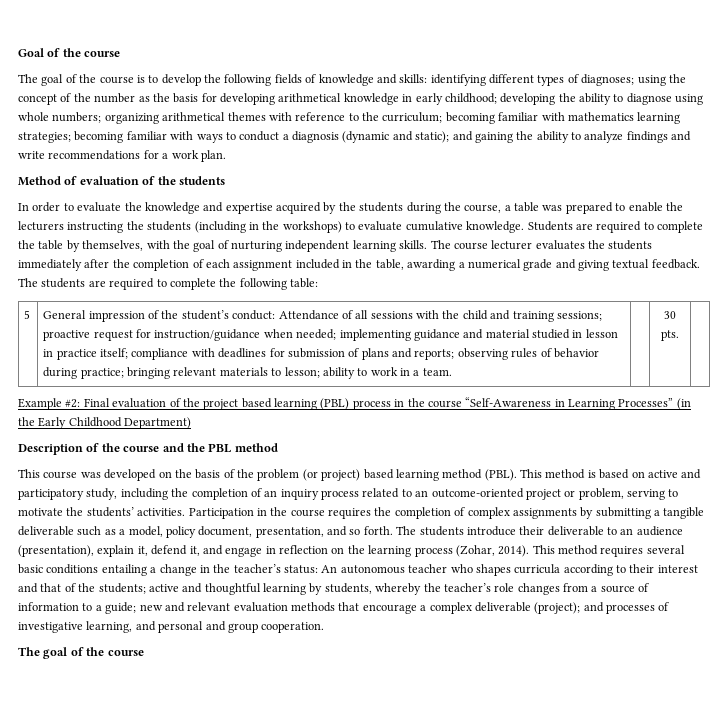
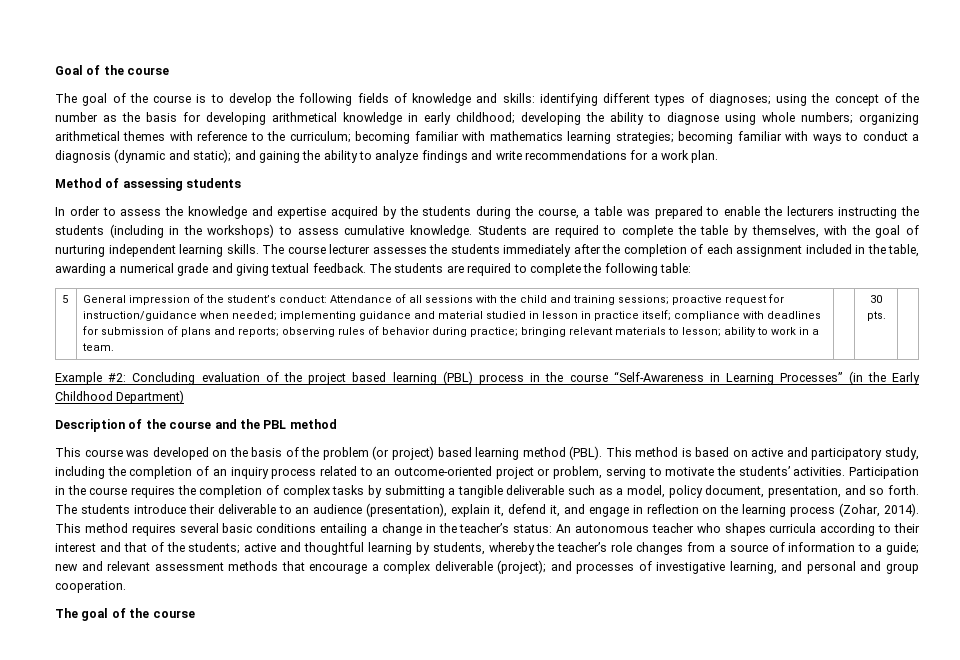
[79,176,176,185] evaluation of the -> [122,178,183,191] assessing
[77,202,122,212] evaluate -> [120,209,162,216] assess
[358,221,403,231] evaluate -> [297,228,339,235] assess
[535,240,585,250] evaluates -> [372,247,427,254] assesses
[83,398,110,407] Final -> [132,372,196,385] Concluding
[512,508,577,519] assignments -> [332,485,365,495] tasks
[233,602,288,612] evaluation -> [154,562,224,571] assessment

